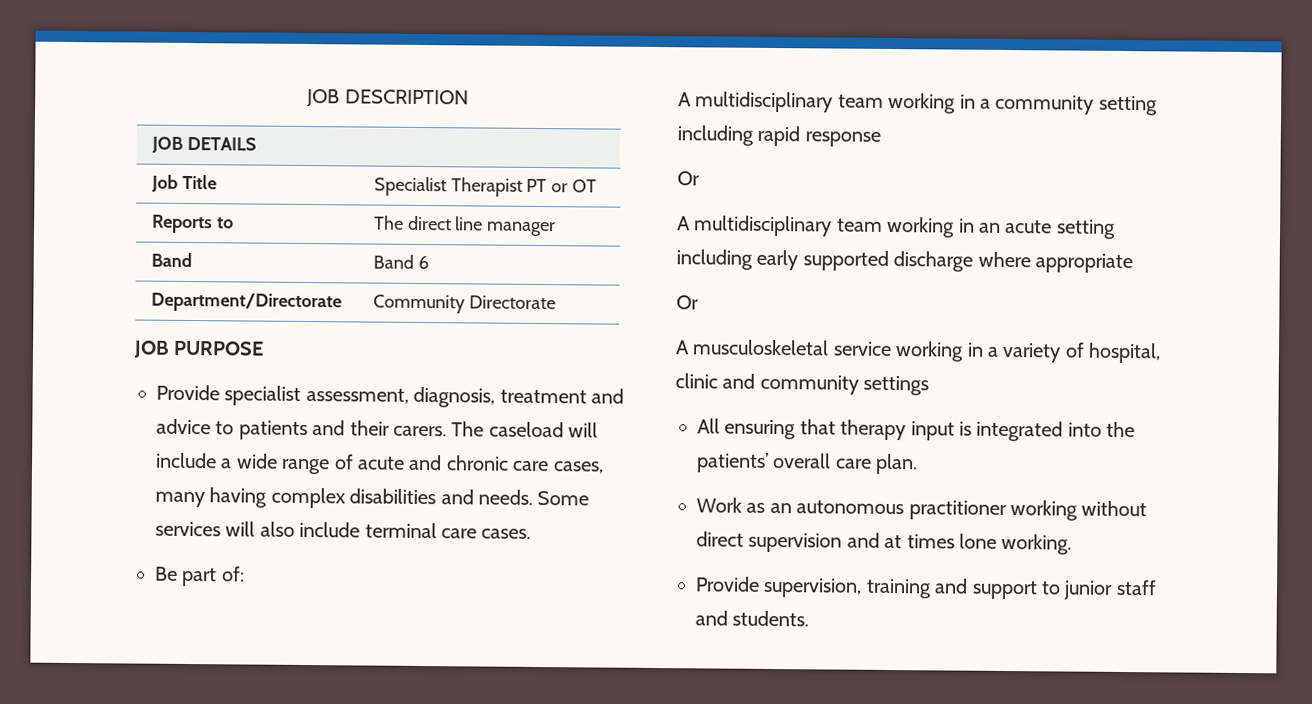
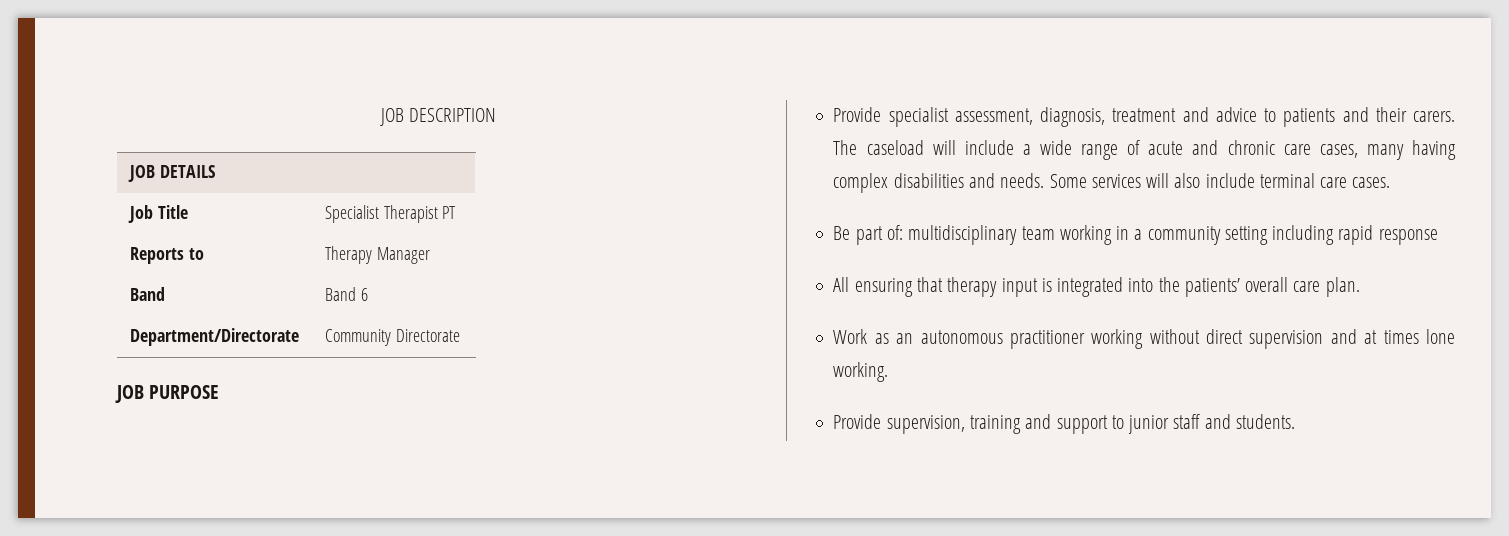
[551,179,598,193] or OT -> (457, 212) none
[373,215,557,237] The direct line manager -> [324,246,430,264] Therapy Manager
[678,92,692,107] // A -> (903, 232) none
[677,171,700,186] [677,215,1116,239] [676,249,1133,274] [676,295,699,310] [675,339,1162,364] [675,373,930,396] // Or // A multidisciplinary team working in an acute setting including early supported discharge where appropriate // Or // A musculoskeletal service working in a variety of hospital, clinic and community settings -> (1438, 237) none

